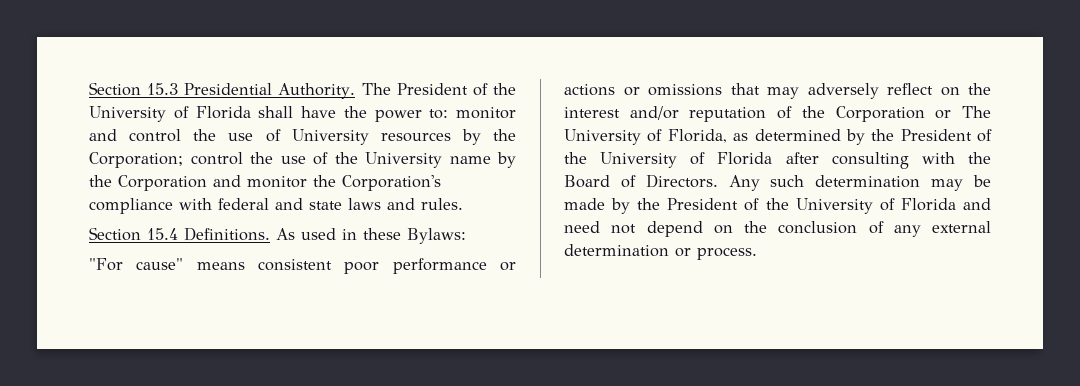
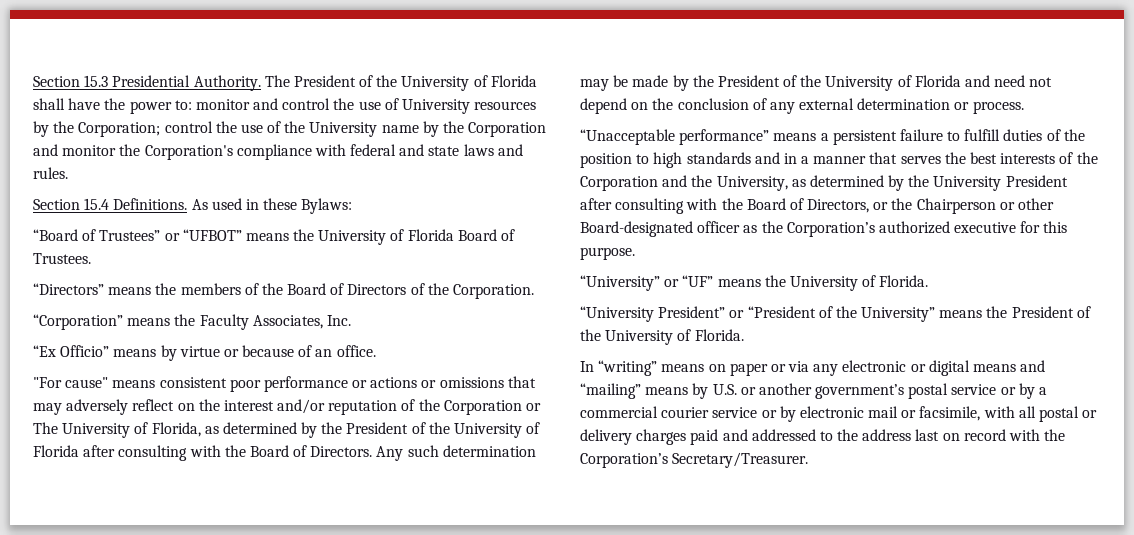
(466, 236) none -> [33,229,516,245] [33,253,91,264] [33,283,535,299] [33,314,351,330] [33,345,376,361] // “Board of Trustees” or “UFBOT” means the University of Florida Board of Trustees. // “Directors” means the members of the Board of Directors of the Corporation. // “Corporation” means the Faculty Associates, Inc. // “Ex Officio” means by virtue or because of an office.
(757, 253) none -> [580,129,1085,145] [580,152,1098,168] [580,175,1068,191] [580,198,1055,214] [580,221,1068,237] [580,247,635,260] [580,275,929,291] [580,306,1091,322] [580,329,744,345] [580,360,1046,376] [580,383,1048,399] [580,406,1098,422] [580,429,1066,445] [580,452,809,468] // “Unacceptable performance” means a persistent failure to fulfill duties of the position to high standards and in a manner that serves the best interests of the Corporation and the University, as determined by the University President after consulting with the Board of Directors, or the Chairperson or other Board-designated officer as the Corporation’s authorized executive for this purpose. // “University” or “UF” means the University of Florida. // “University President” or “President of the University” means the President of the University of Florida. // In “writing” means on paper or via any electronic or digital means and “mailing” means by U.S. or another government’s postal service or by a commercial courier service or by electronic mail or facsimile, with all postal or delivery charges paid and addressed to the address last on record with the Corporation’s Secretary/Treasurer.

